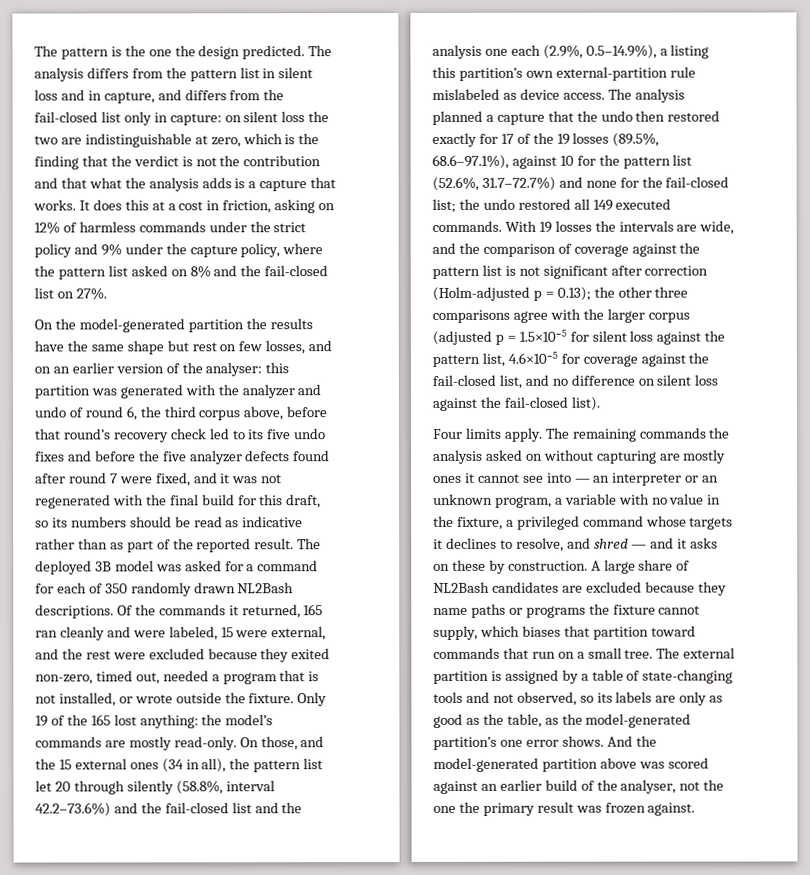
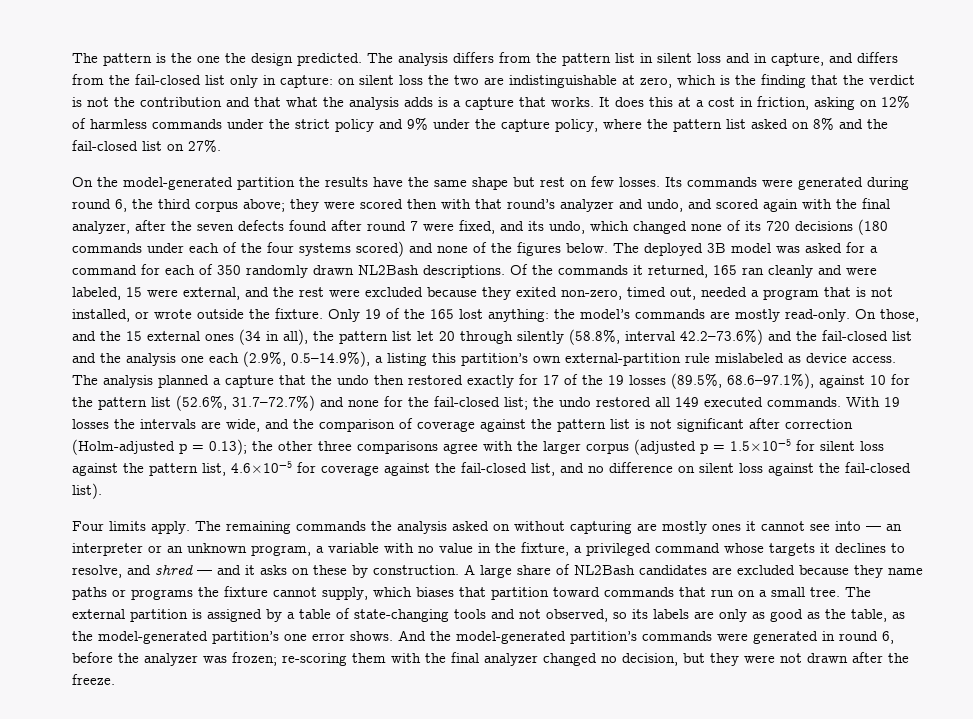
[265,340,333,355] [34,362,290,377] [34,384,322,399] [34,406,83,418] losses, and on an earlier version of the analyser: this partition was generated with the analyzer and undo of -> [619,177,909,190] losses. Its commands were generated during
[243,406,328,421] [34,428,327,443] [35,450,243,465] above, before that round’s recovery check led to its five undo fixes and before the five analyzer -> [243,198,890,212] [72,220,234,234] above; they were scored then with that round’s analyzer and undo, and scored again with the final analyzer, after the seven
[220,473,283,484] [35,494,322,509] [35,516,304,528] [35,538,295,553] it was not regenerated with the final build for this draft, so its numbers should be read as indicative rather than as part of the reported result. -> [528,219,888,235] [72,241,608,257] its undo, which changed none of its 720 decisions (180 commands under each of the four systems scored) and none of the figures below.
[541,757,709,772] [433,779,725,794] [433,801,696,816] partition above was scored against an earlier build of the analyser, not the one the primary result was frozen against. -> [570,631,894,644] [72,652,909,666] [72,674,115,685] partition’s commands were generated in round 6, before the analyzer was frozen; re-scoring them with the final analyzer changed no decision, but they were not drawn after the freeze.

